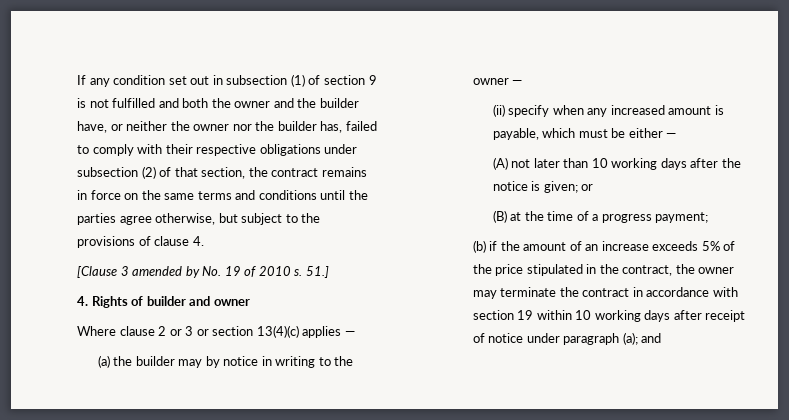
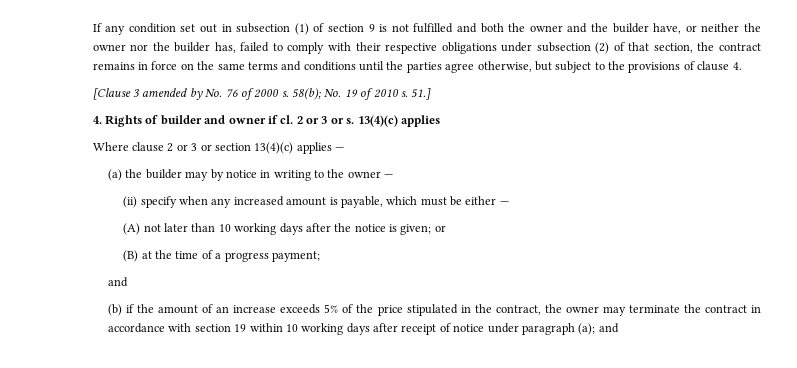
(222, 271) none -> [225,88,342,100] 76 of 2000 s. 58(b); No.
(250, 302) none -> [267,115,440,127] if cl. 2 or 3 or s. 13(4)(c) applies
(709, 217) none -> [108,277,129,287] // and

